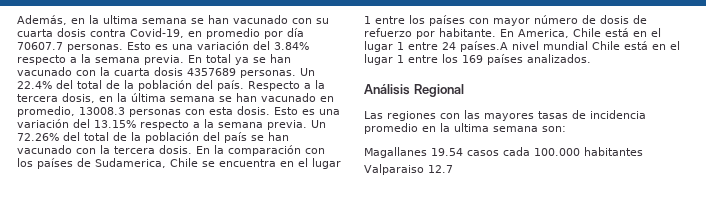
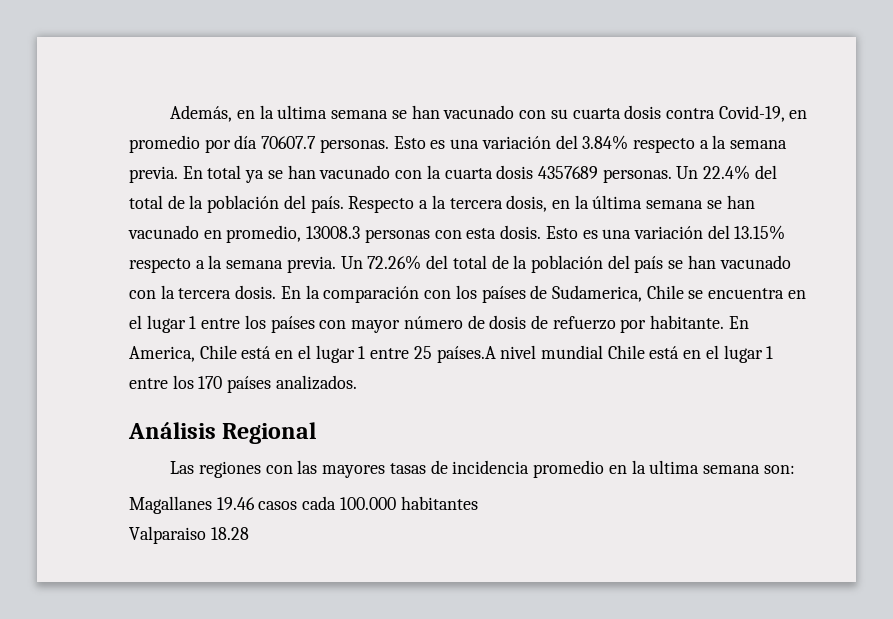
[442,42,456,50] 24 -> [413,346,432,359] 25
[462,55,483,63] 169 -> [198,376,223,389] 170
[431,148,463,156] 19.54 -> [216,497,255,510] 19.46
[428,165,453,173] 12.7 -> [210,527,249,540] 18.28

